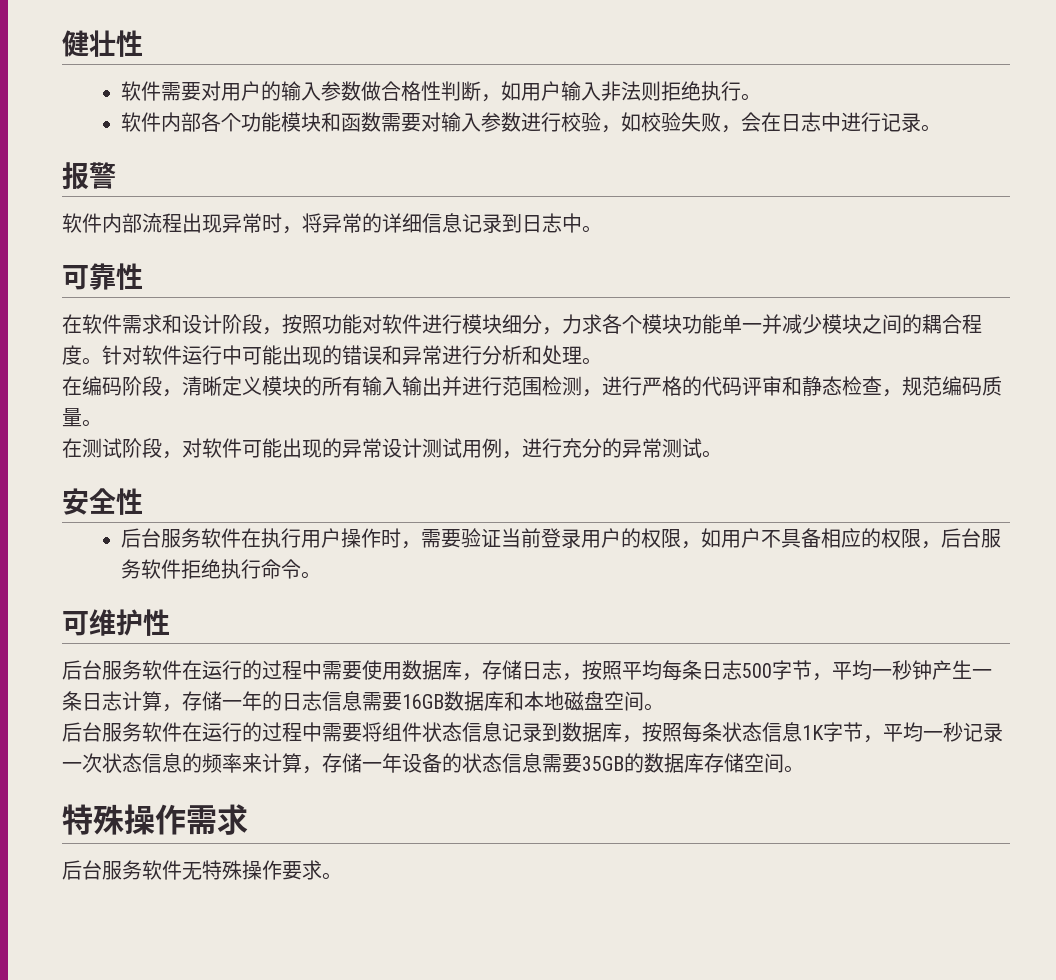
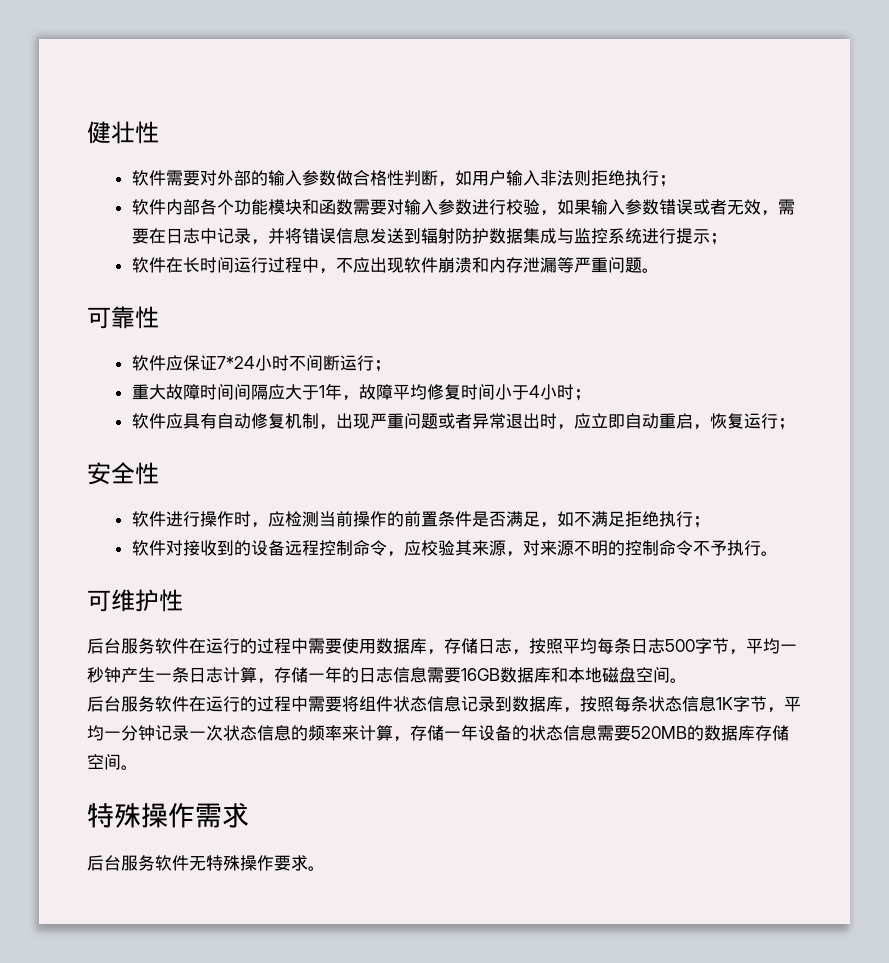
[221,81,262,101] 用户 -> [216,170,251,186] 外部
[741,93,762,101] 。 -> [658,175,676,187] ；
[641,112,942,133] [62,162,116,190] [62,213,602,234] [62,263,143,290] [62,314,982,335] [62,345,602,365] [62,376,1002,397] [62,408,102,427] [62,438,722,459] [62,488,143,515] [121,528,1002,549] [121,559,302,579] 校验失败，会在日志中进行记录。 // 报警 // 软件内部流程出现异常时，将异常的详细信息记录到日志中。 // 可靠性 // 在软件需求和设计阶段，按照功能对软件进行模块细分，力求各个模块功能单一并减少模块之间的耦合程度。针对软件运行中可能出现的错误和异常进行分析和处理。 // 在编码阶段，清晰定义模块的所有输入输出并进行范围检测，进行严格的代码评审和静态检查，规范编码质量。 // 在测试阶段，对软件可能出现的异常设计测试用例，进行充分的异常测试。 // 安全性 // 后台服务软件在执行用户操作时，需要验证当前登录用户的权限，如用户不具备相应的权限，后台服务软件拒绝执行命令 -> [573,199,795,216] [131,228,727,245] [131,257,659,274] [87,306,159,329] [131,355,391,372] [131,383,591,401] [131,413,795,430] [87,462,159,485] [131,511,710,528] [131,540,761,557] 果输入参数错误或者无效，需要在日志中记录，并将错误信息发送到辐射防护数据集成与监控系统进行提示； // 软件在长时间运行过程中，不应出现软件崩溃和内存泄漏等严重问题。 // 可靠性 // 软件应保证7*24小时不间断运行； // 重大故障时间间隔应大于1年，故障平均修复时间小于4小时； // 软件应具有自动修复机制，出现严重问题或者异常退出时，应立即自动重启，恢复运行； // 安全性 // 软件进行操作时，应检测当前操作的前置条件是否满足，如不满足拒绝执行； // 软件对接收到的设备远程控制命令，应校验其来源，对来源不明的控制命令不予执行
[943,722,963,742] 秒 -> [121,725,155,741] 分钟
[582,756,624,771] 35GB -> [631,726,687,739] 520MB

